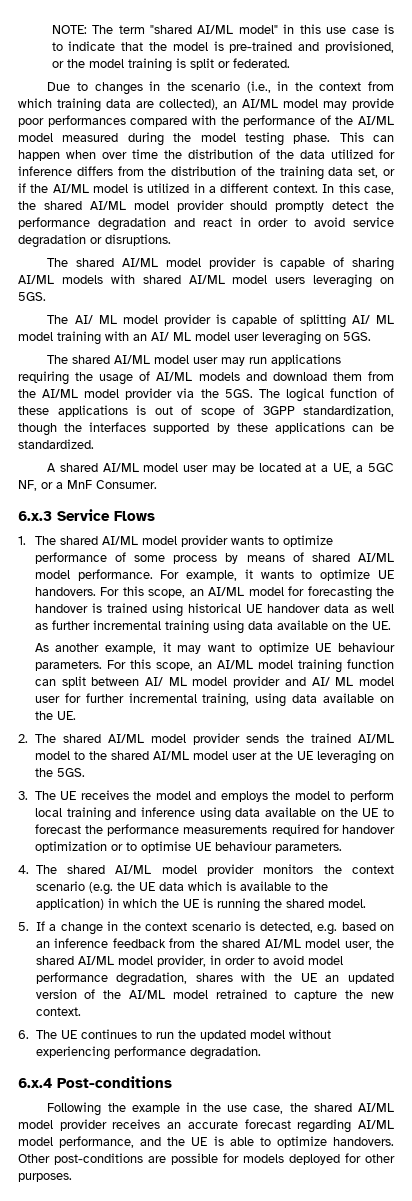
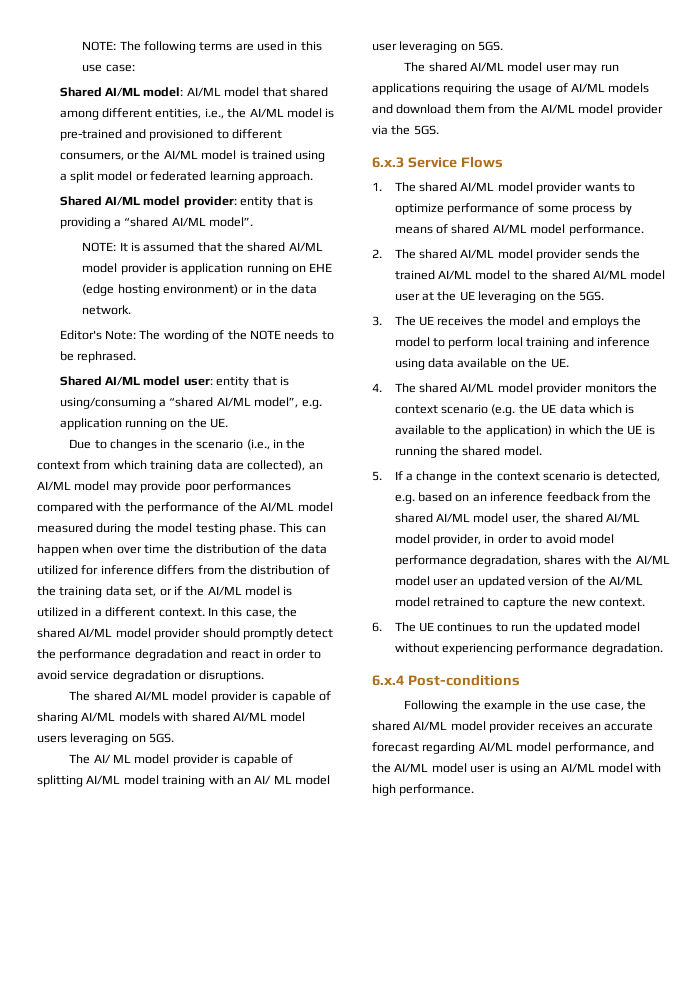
[118,24,395,34] [51,41,395,53] [51,58,290,72] term "shared AI/ML model" in this use case is to indicate that the model is pre-trained and provisioned, or the model training is split or federated. -> [143,41,322,53] [82,64,135,72] [59,87,328,97] [59,108,335,120] [59,129,283,141] [59,150,326,162] [59,171,313,183] [59,196,313,208] [59,217,254,229] [82,242,323,252] [82,263,333,275] [82,284,318,296] [82,305,132,315] [59,330,334,342] [59,351,136,363] [59,376,289,388] [59,397,322,409] [59,418,229,430] following terms are used in this use case: // Shared AI/ML model: AI/ML model that shared among different entities, i.e., the AI/ML model is pre-trained and provisioned to different consumers, or the AI/ML model is trained using a split model or federated learning approach. // Shared AI/ML model provider: entity that is providing a “shared AI/ML model”. // NOTE: It is assumed that the shared AI/ML model provider is application running on EHE (edge hosting environment) or in the data network. // Editor's Note: The wording of the NOTE needs to be rephrased. // Shared AI/ML model user: entity that is using/consuming a “shared AI/ML model”, e.g. application running on the UE.
[351,315,395,324] AI/ ML -> [86,775,121,785] AI/ML
[258,388,395,402] [18,405,394,417] [18,422,394,436] [18,439,94,449] [47,463,394,474] [18,480,157,491] The logical function of these applications is out of scope of 3GPP standardization, though the interfaces supported by these applications can be standardized. // A shared AI/ML model user may be located at a UE, a 5GC NF, or a MnF Consumer. -> (439, 130) none
[160,569,394,581] [34,586,394,600] [34,603,395,617] [34,620,391,634] [34,642,395,654] [34,659,394,673] [34,676,394,688] [34,693,394,707] [34,711,76,720] For example, it wants to optimize UE handovers. For this scope, an AI/ML model for forecasting the handover is trained using historical UE handover data as well as further incremental training using data available on the UE. // As another example, it may want to optimize UE behaviour parameters. For this scope, an AI/ML model training function can split between AI/ ML model provider and AI/ ML model user for further incremental training, using data available on the UE. -> (644, 230) none
[362,808,394,817] [34,824,395,836] [34,841,342,853] UE to forecast the performance measurements required for handover optimization or to optimise UE behaviour parameters. -> [550,358,569,368] UE.
[300,973,317,982] UE -> [635,555,670,565] [394,576,458,586] AI/ML model user
[191,1136,394,1148] [18,1153,395,1165] [18,1173,72,1182] UE is able to optimize handovers. Other post-conditions are possible for models deployed for other purposes. -> [394,763,662,775] [372,784,475,796] AI/ML model user is using an AI/ML model with high performance.

